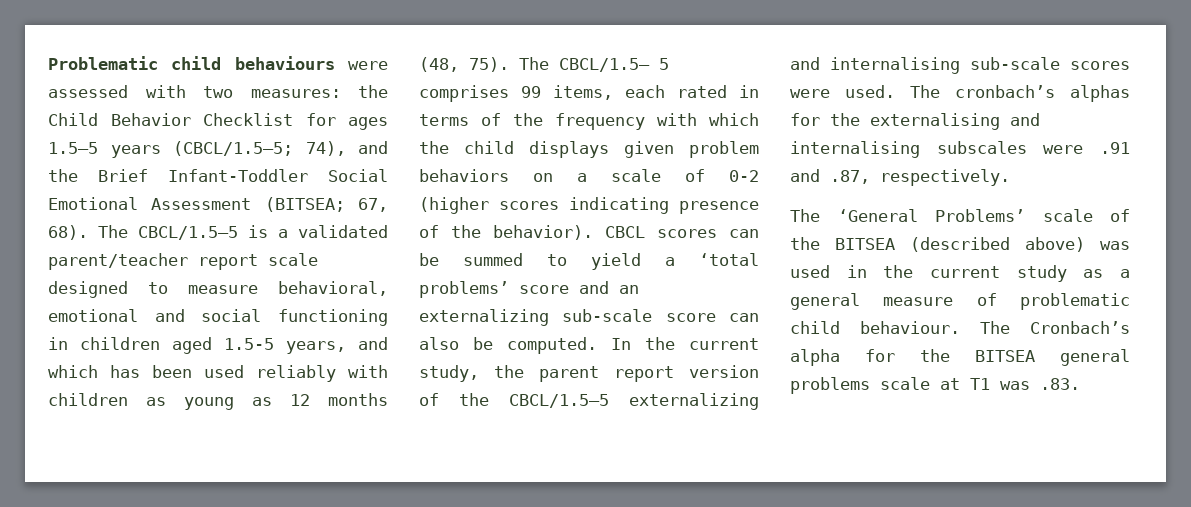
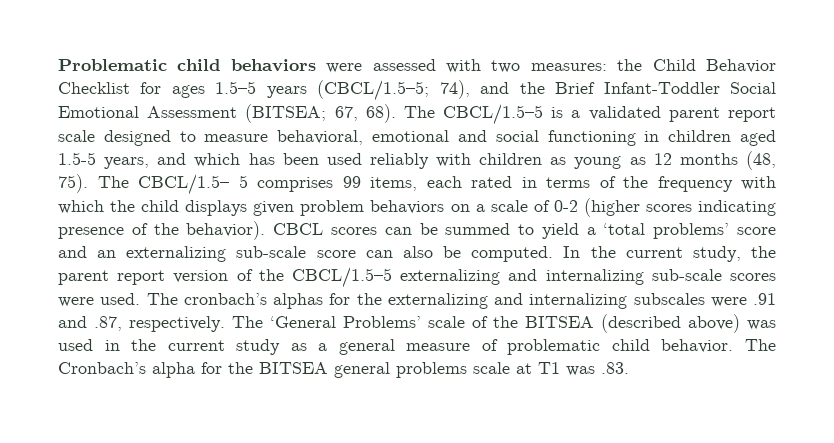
[234,56,335,70] behaviours -> [230,59,316,72] behaviors
[48,253,188,270] parent/teacher -> [668,107,720,122] parent
[830,57,960,74] internalising -> [545,269,644,285] internalizing
[870,113,1040,130] [790,141,920,158] externalising and internalising -> [387,293,628,309] externalizing and internalizing
(1010, 177) // -> (225, 324) none
[860,321,960,334] behaviour. -> [661,339,734,353] behavior.

